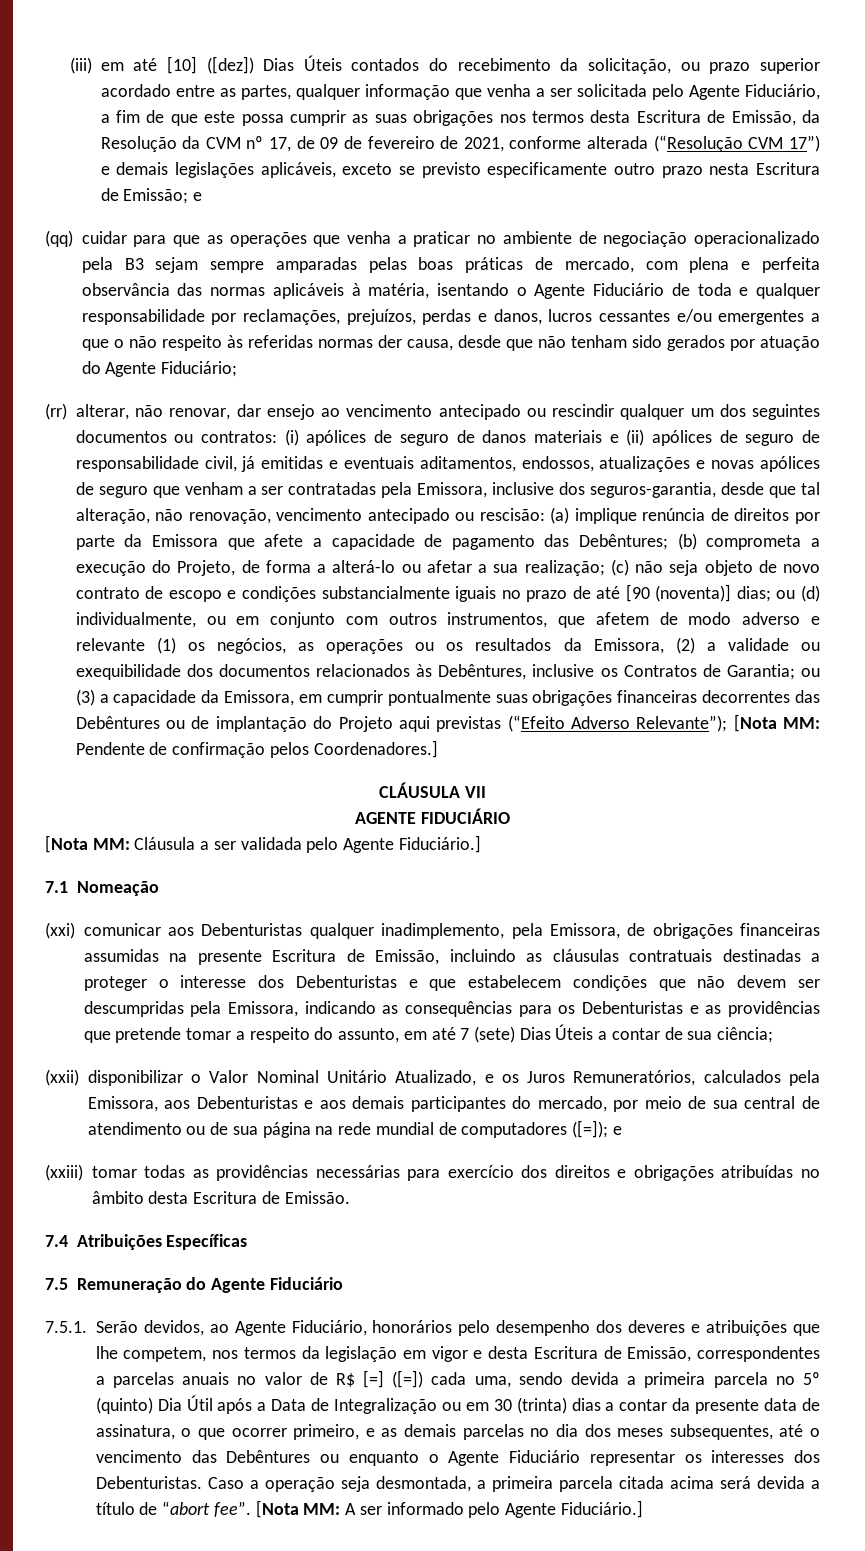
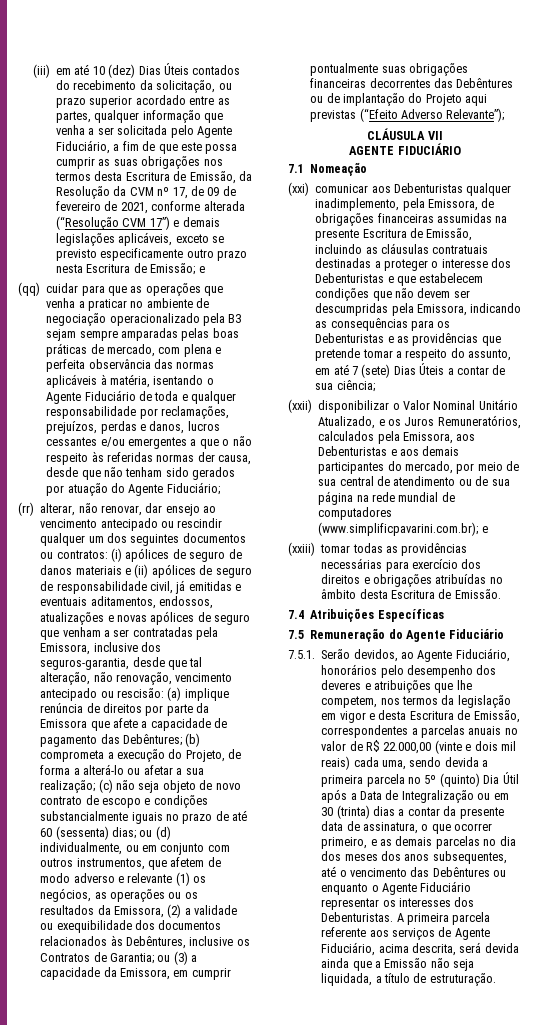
[166,56,254,74] [10] ([dez]) -> [92,64,136,78] 10 (dez)
[625,584,732,602] [90 (noventa)] -> [40,826,109,840] 60 (sessenta)
[733,714,820,732] [75,740,438,758] [379,782,486,798] [355,808,510,824] [45,835,481,853] [Nota MM: Pendente de confirmação pelos Coordenadores.] // CLÁUSULA VII // AGENTE FIDUCIÁRIO // [Nota MM: Cláusula a ser validada pelo Agente Fiduciário.] -> [367,128,443,140] [349,143,461,155] // CLÁUSULA VII // AGENTE FIDUCIÁRIO
[572,1120,609,1138] ([=]); -> [318,522,479,536] (www.simplificpavarini.com.br);
[363,1370,424,1388] [=] ([=]) -> [383,740,516,754] [321,756,351,770] 22.000,00 (vinte e dois mil reais)
(664, 1432) none -> [381,851,430,861] dos anos
[207,1476,820,1492] [95,1500,643,1518] Caso a operação seja desmontada, a primeira parcela citada acima será devida a título de “abort fee”. [Nota MM: A ser informado pelo Agente Fiduciário.] -> [396,912,491,925] [321,927,490,940] [321,942,519,956] [321,958,475,971] [321,973,496,986] A primeira parcela referente aos serviços de Agente Fiduciário, acima descrita, será devida ainda que a Emissão não seja liquidada, a título de estruturação.

